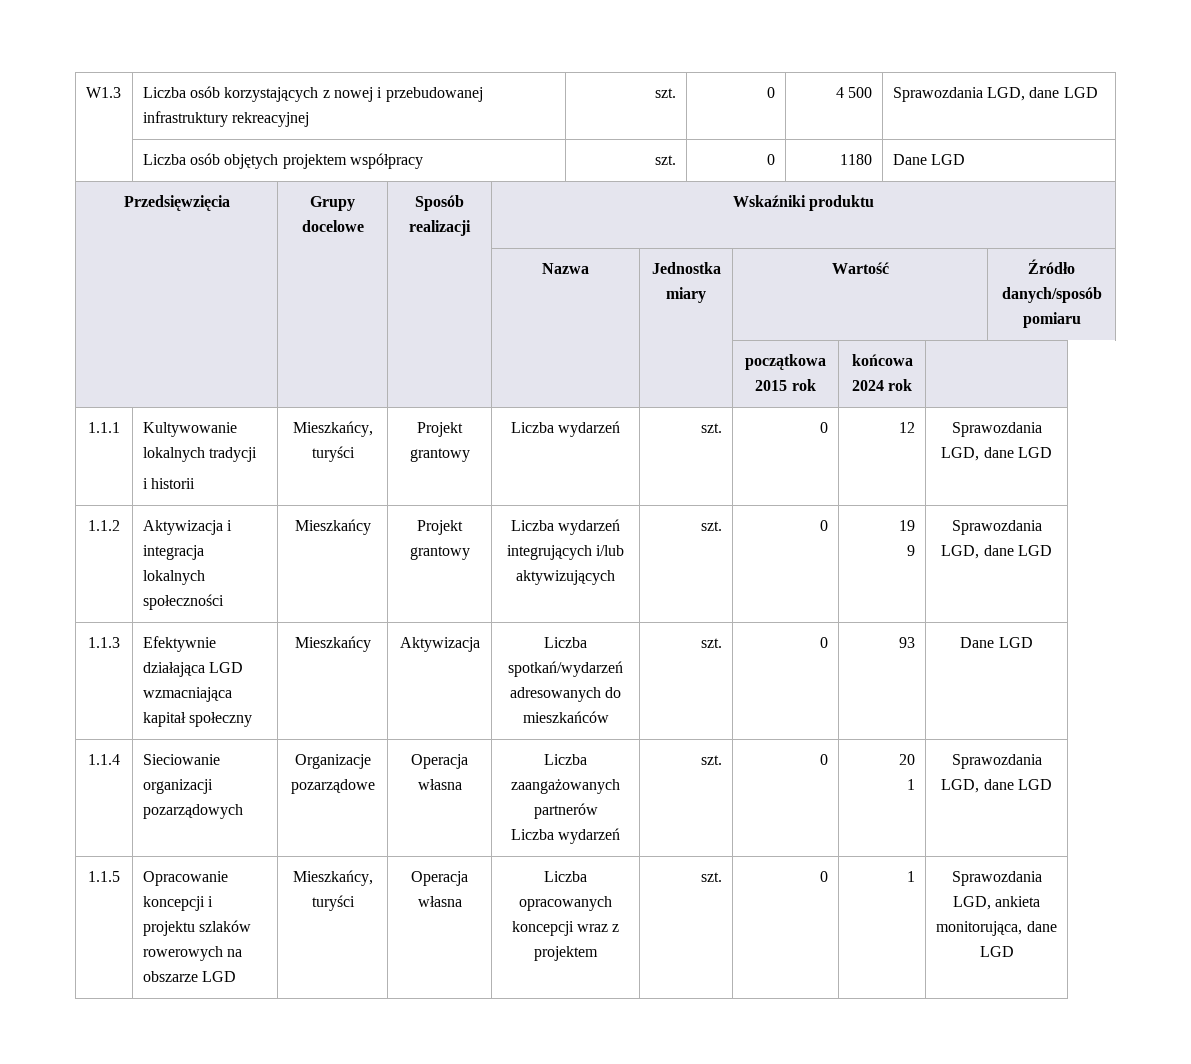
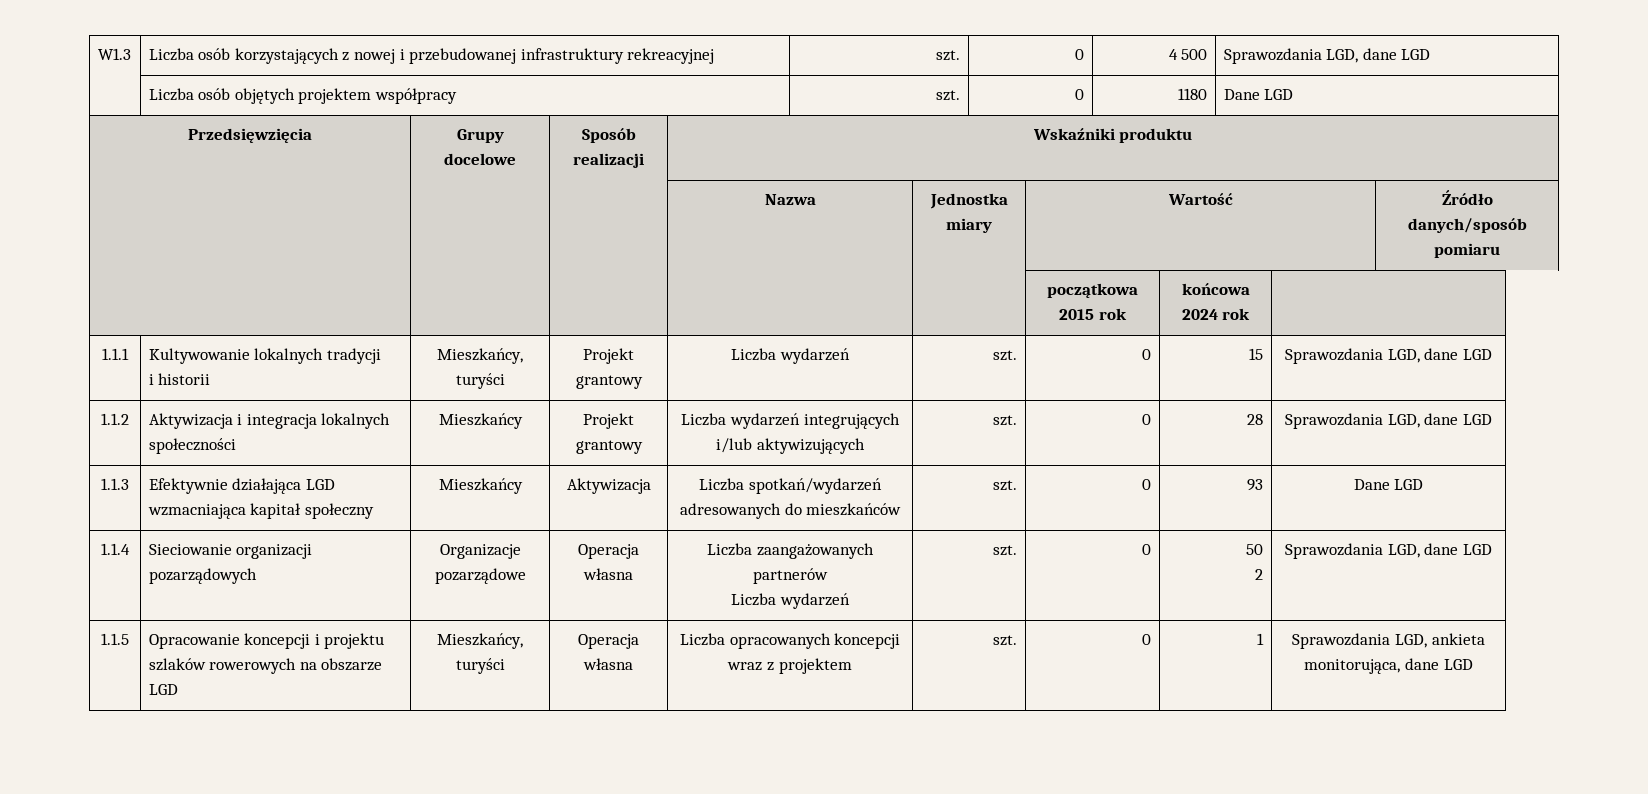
[899,422,916,433] 12 -> [1249,348,1264,360] 15
[899,520,916,531] [907,545,916,556] 19 // 9 -> [1247,414,1264,425] 28
[899,754,916,765] [907,779,916,790] 20 // 1 -> [1246,544,1264,555] [1255,569,1264,580] 50 // 2

